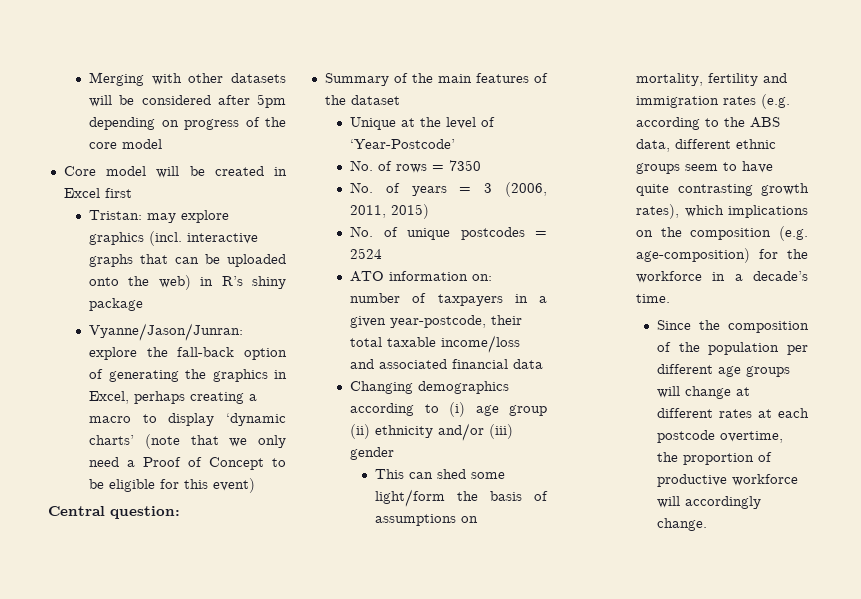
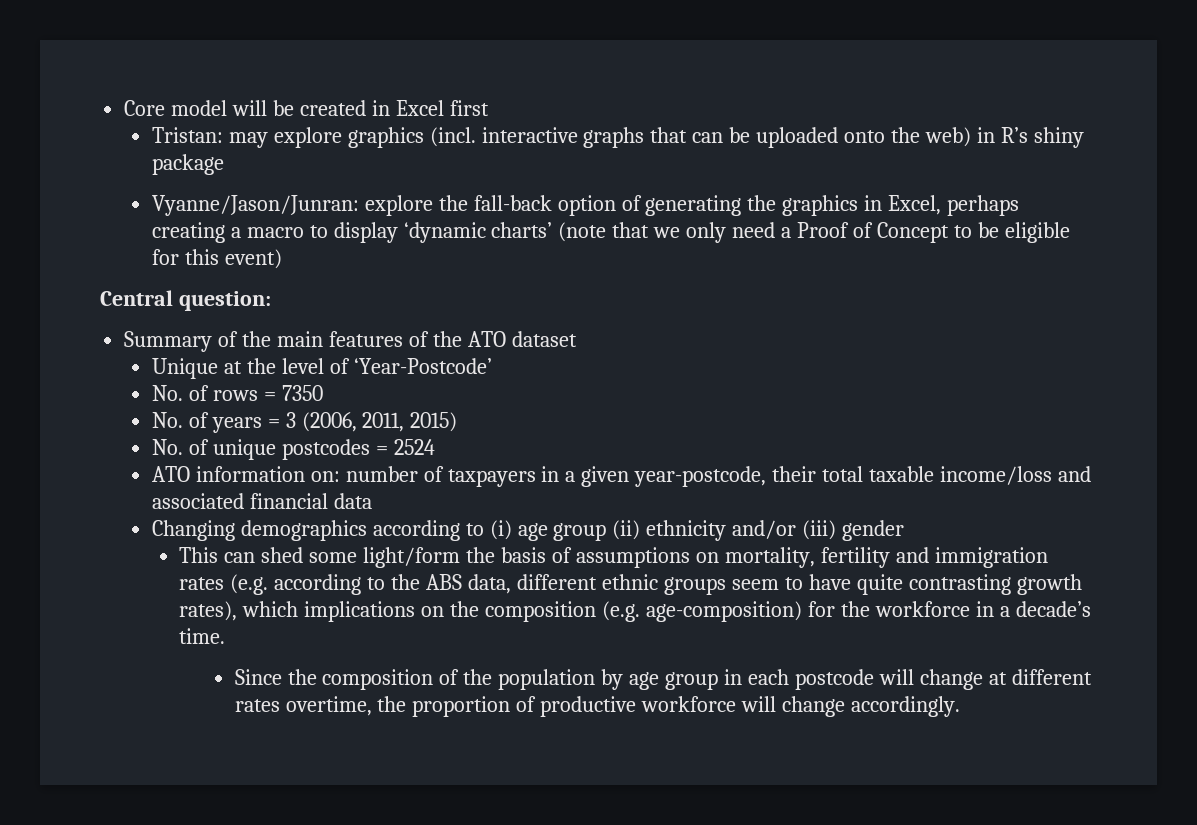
[89,72,286,86] [89,94,286,108] [89,117,286,130] [89,139,163,149] Merging with other datasets will be considered after 5pm depending on progress of the core model // -> (124, 108) none
(346, 100) none -> [467,331,506,347] ATO
[787,345,808,355] [657,364,791,377] per different age groups -> [601,669,874,690] by age group in each postcode
[758,408,809,418] [657,430,716,443] at each postcode -> (280, 705) none
[685,496,762,509] [657,518,708,531] accordingly change. -> [782,696,961,717] change accordingly.

